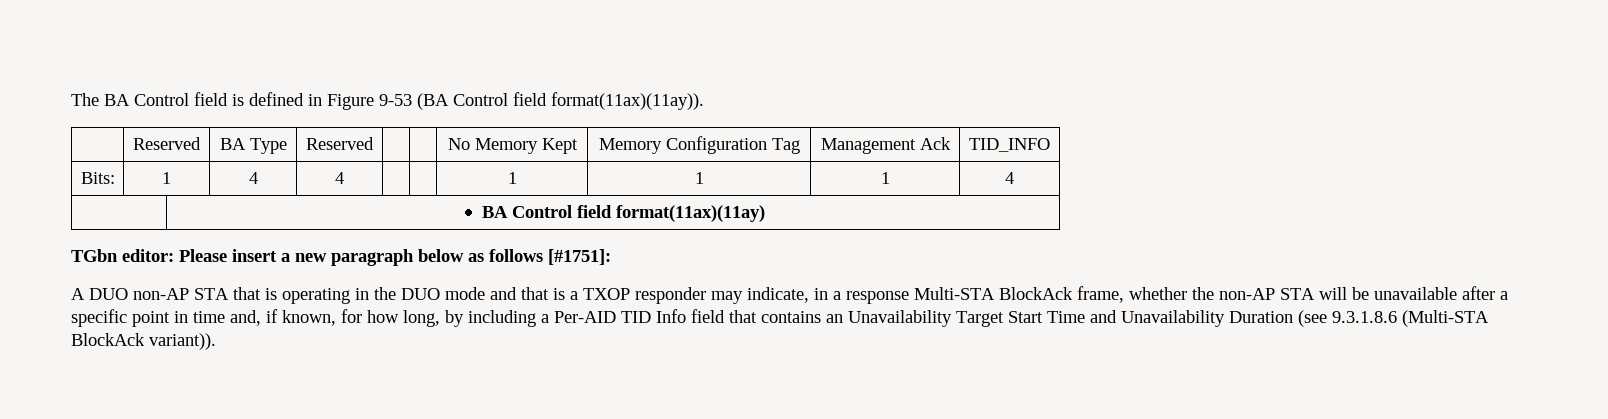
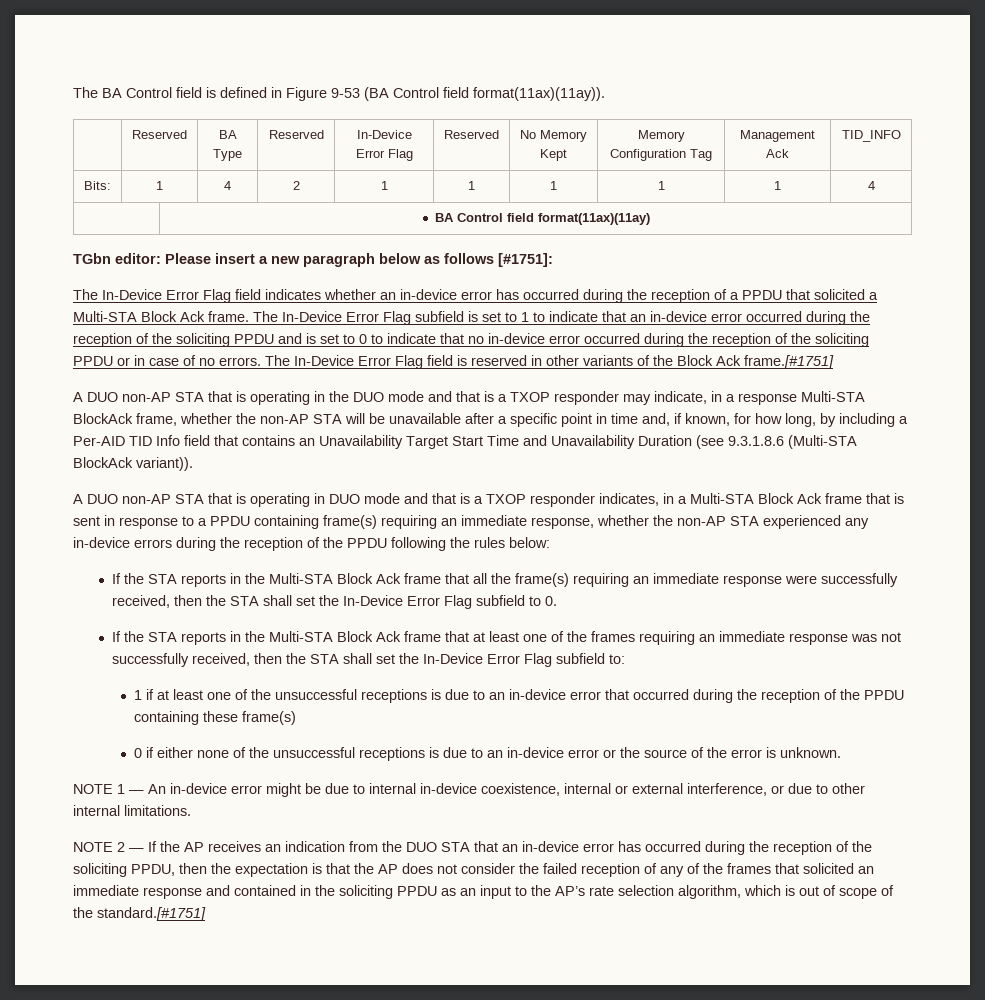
(374, 143) | -> [356,130,412,139] [355,149,413,161] [444,130,499,139] In-Device Error Flag | Reserved
[335,172,344,184] 4 | | -> [292,181,300,190] [380,181,388,190] [468,181,475,190] 2 | 1 | 1
(611, 257) none -> [73,289,878,303] [73,311,870,325] [73,333,869,347] [73,355,834,369] // The In-Device Error Flag field indicates whether an in-device error has occurred during the reception of a PPDU that solicited a Multi-STA Block Ack frame. The In-Device Error Flag subfield is set to 1 to indicate that an in-device error occurred during the reception of the soliciting PPDU and is set to 0 to indicate that no in-device error occurred during the reception of the soliciting PPDU or in case of no errors. The In-Device Error Flag field is reserved in other variants of the Block Ack frame.[#1751]
(216, 341) none -> [73,493,904,507] [73,515,869,529] [73,537,550,551] [111,573,898,587] [111,595,557,609] [111,631,901,645] [111,653,625,667] [134,689,905,703] [134,711,297,725] [134,747,842,761] [73,783,865,797] [73,805,191,816] [73,841,872,855] [73,863,874,877] [73,885,894,899] [73,907,206,921] // A DUO non-AP STA that is operating in DUO mode and that is a TXOP responder indicates, in a Multi-STA Block Ack frame that is sent in response to a PPDU containing frame(s) requiring an immediate response, whether the non-AP STA experienced any in-device errors during the reception of the PPDU following the rules below: // If the STA reports in the Multi-STA Block Ack frame that all the frame(s) requiring an immediate response were successfully received, then the STA shall set the In-Device Error Flag subfield to 0. // If the STA reports in the Multi-STA Block Ack frame that at least one of the frames requiring an immediate response was not successfully received, then the STA shall set the In-Device Error Flag subfield to: // 1 if at least one of the unsuccessful receptions is due to an in-device error that occurred during the reception of the PPDU containing these frame(s) // 0 if either none of the unsuccessful receptions is due to an in-device error or the source of the error is unknown. // NOTE 1 — An in-device error might be due to internal in-device coexistence, internal or external interference, or due to other internal limitations. // NOTE 2 — If the AP receives an indication from the DUO STA that an in-device error has occurred during the reception of the soliciting PPDU, then the expectation is that the AP does not consider the failed reception of any of the frames that solicited an immediate response and contained in the soliciting PPDU as an input to the AP’s rate selection algorithm, which is out of scope of the standard.[#1751]

